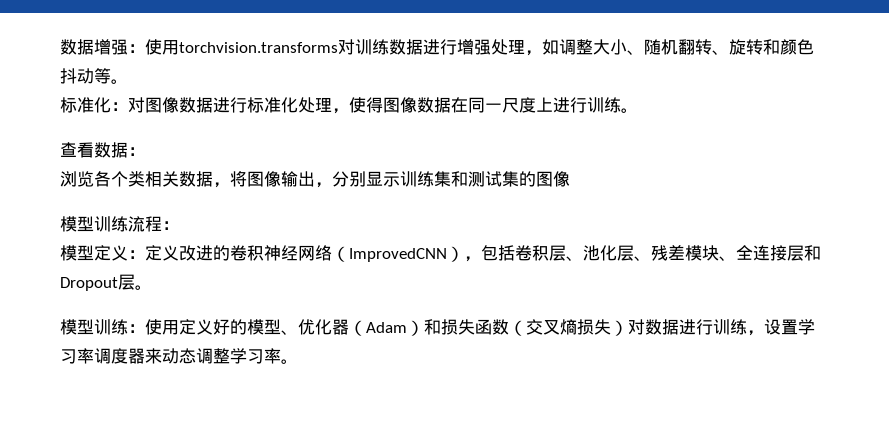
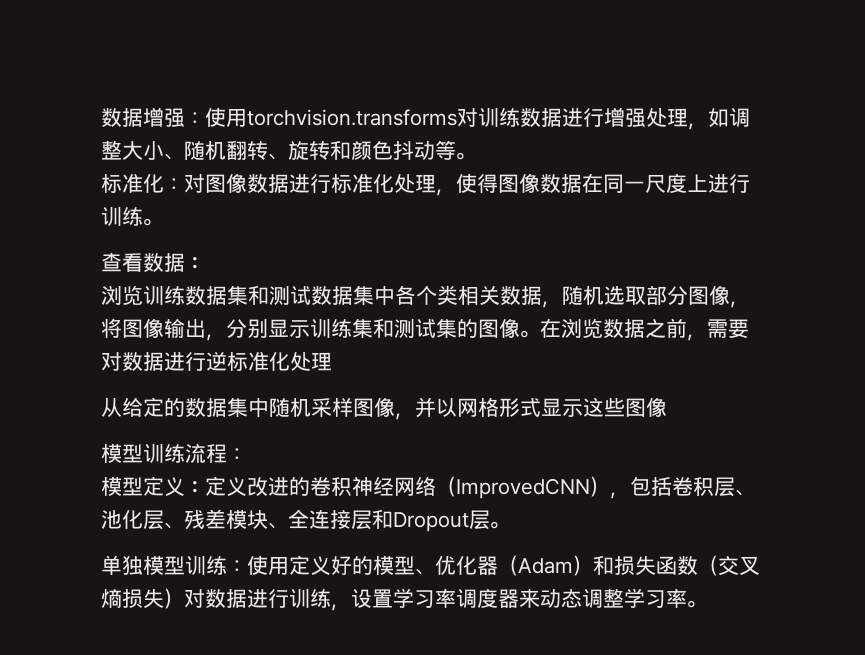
[94,171,213,187] 各个类相关数据 -> [143,285,730,308] 训练数据集和测试数据集中各个类相关数据，随机选取部分图像
(570, 179) none -> [520,318,749,341] [101,351,332,371] [101,397,667,420] 。在浏览数据之前，需要对数据进行逆标准化处理 // 从给定的数据集中随机采样图像，并以网格形式显示这些图像
(152, 287) none -> [101,555,143,576] 单独

